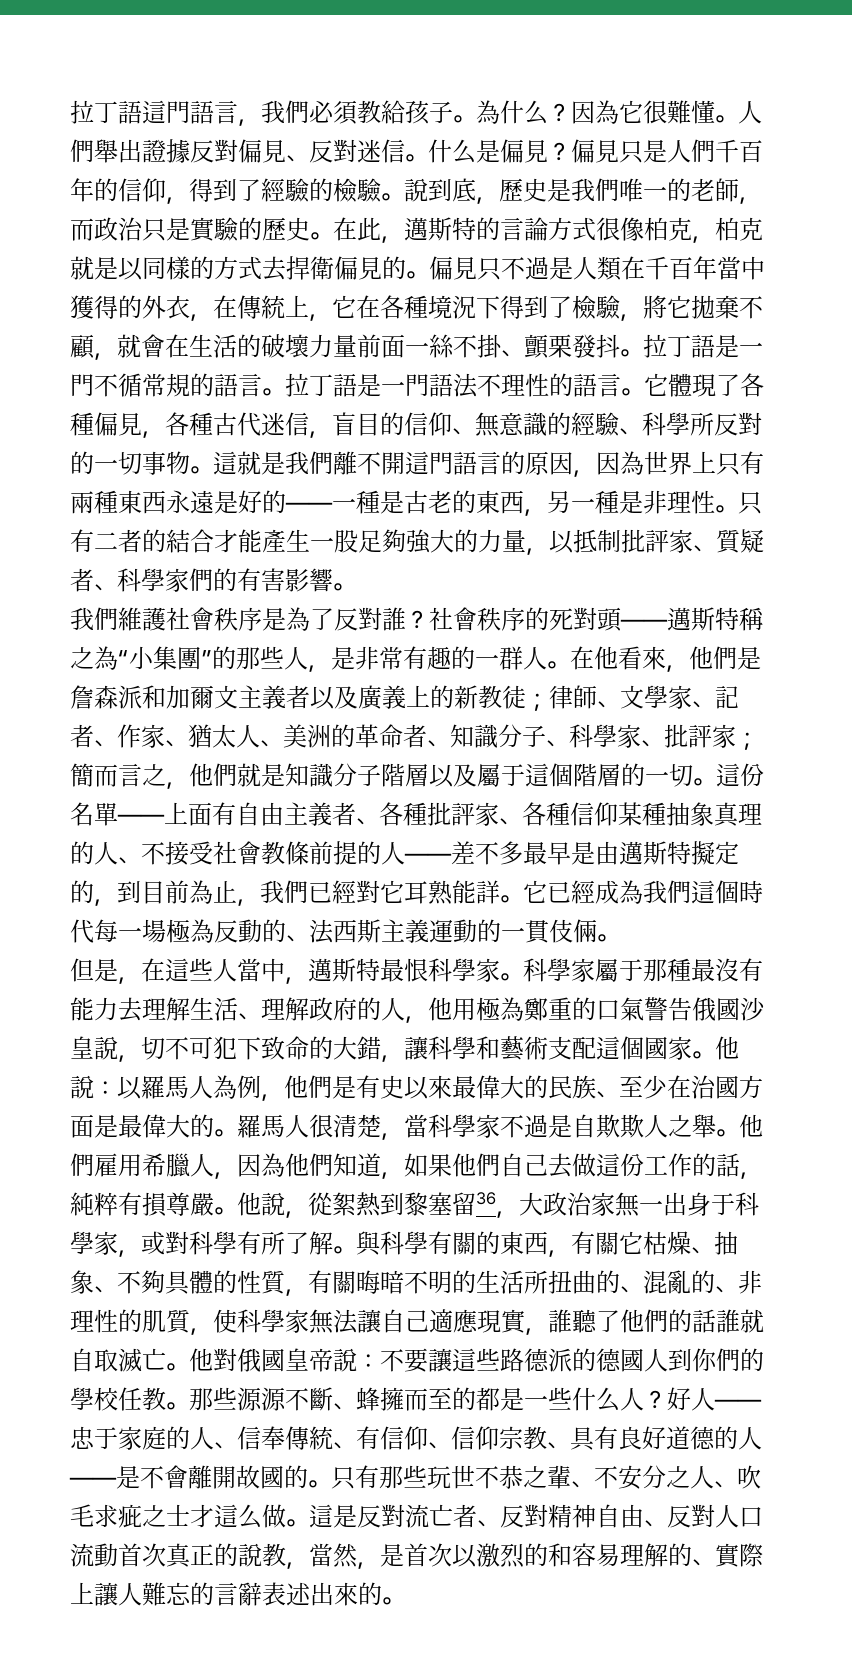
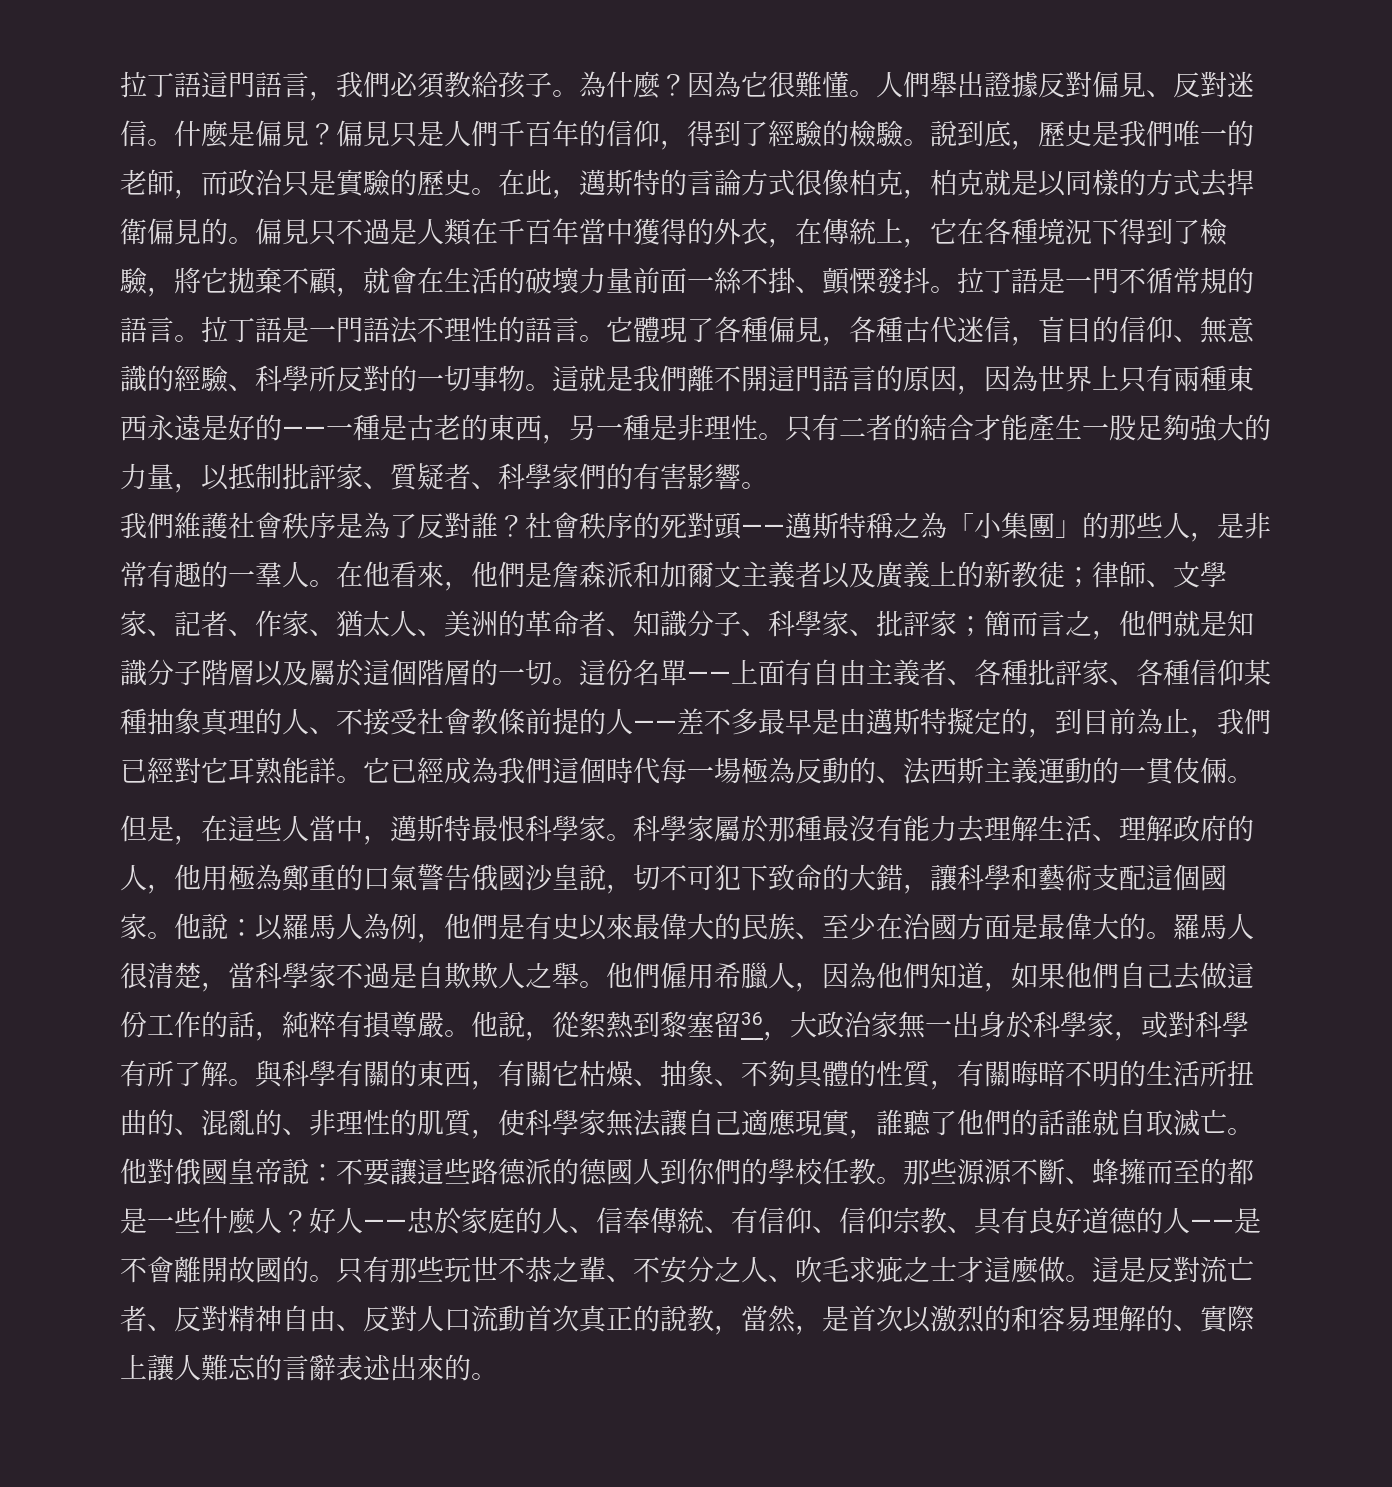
[524,100,548,125] 么 -> [633,71,660,99] 麼
[452,139,476,164] 么 -> [201,120,228,148] 麼
[548,334,572,358] 栗 -> [849,267,876,294] 慄
[118,646,212,670] “小集團” -> [947,512,1082,539] 「小集團」
[499,646,523,670] 群 -> [255,562,282,587] 羣
[501,764,525,786] 于 -> [336,659,363,687] 於
[619,959,643,981] 于 -> [741,815,768,843] 於
[94,1153,118,1177] 雇 -> [660,962,687,989] 僱
[711,1193,735,1215] 于 -> [1006,1011,1033,1039] 於
[596,1387,620,1412] 么 -> [228,1207,255,1235] 麼
[94,1427,118,1449] 于 -> [434,1207,461,1235] 於
[238,1504,262,1529] 么 -> [1011,1256,1038,1284] 麼

